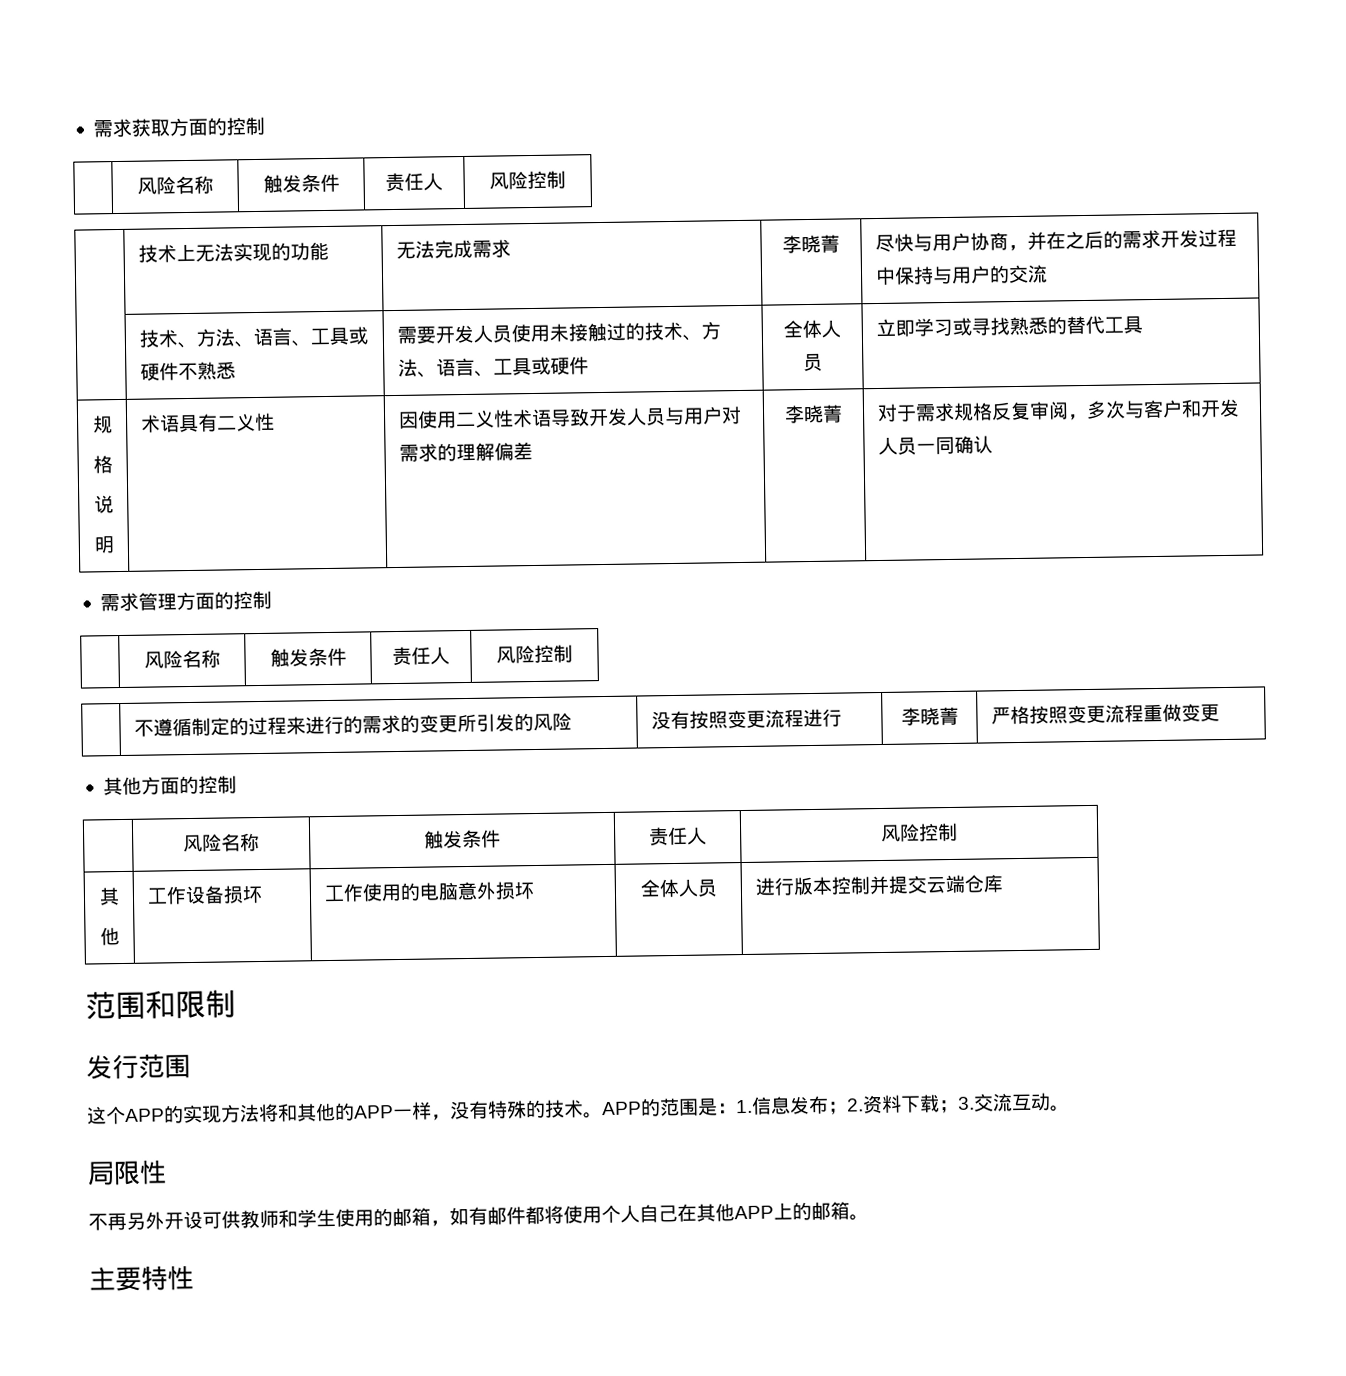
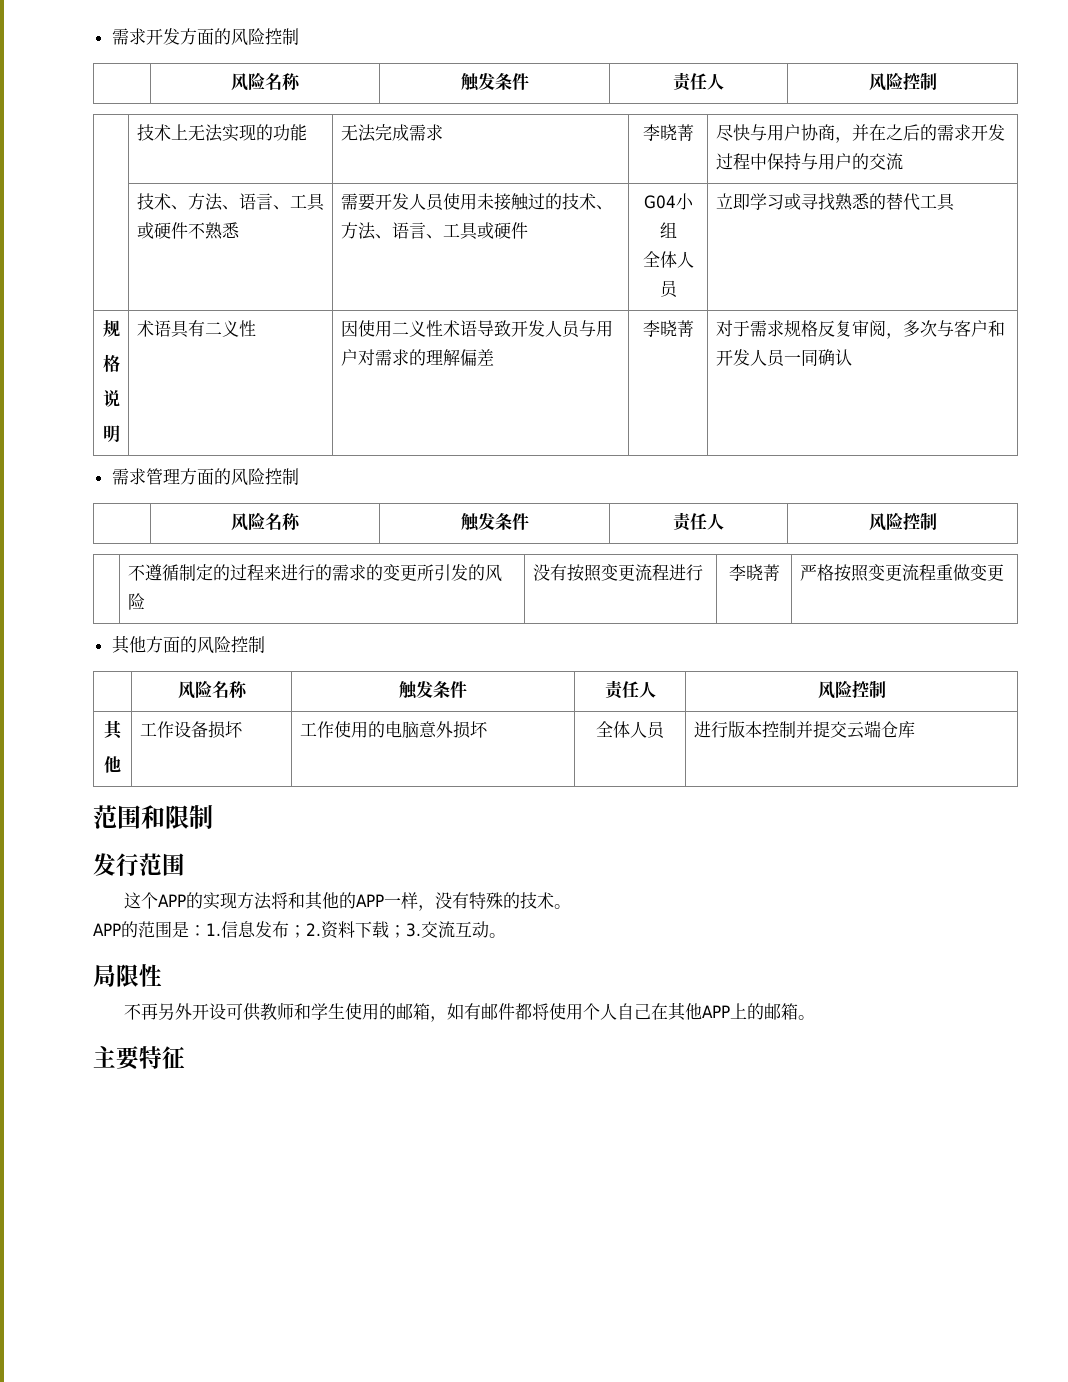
[92,117,227,138] 需求获取方面的 -> [111,28,265,46] 需求开发方面的风险
(589, 365) none -> [643,193,694,210] [659,222,677,238] G04小组 //
(234, 600) none -> [230,468,265,486] 风险
(199, 785) none -> [196,636,231,654] 风险
(603, 1115) none -> (571, 906) //
[167,1265,194,1291] 性 -> [162,1046,185,1069] 征

